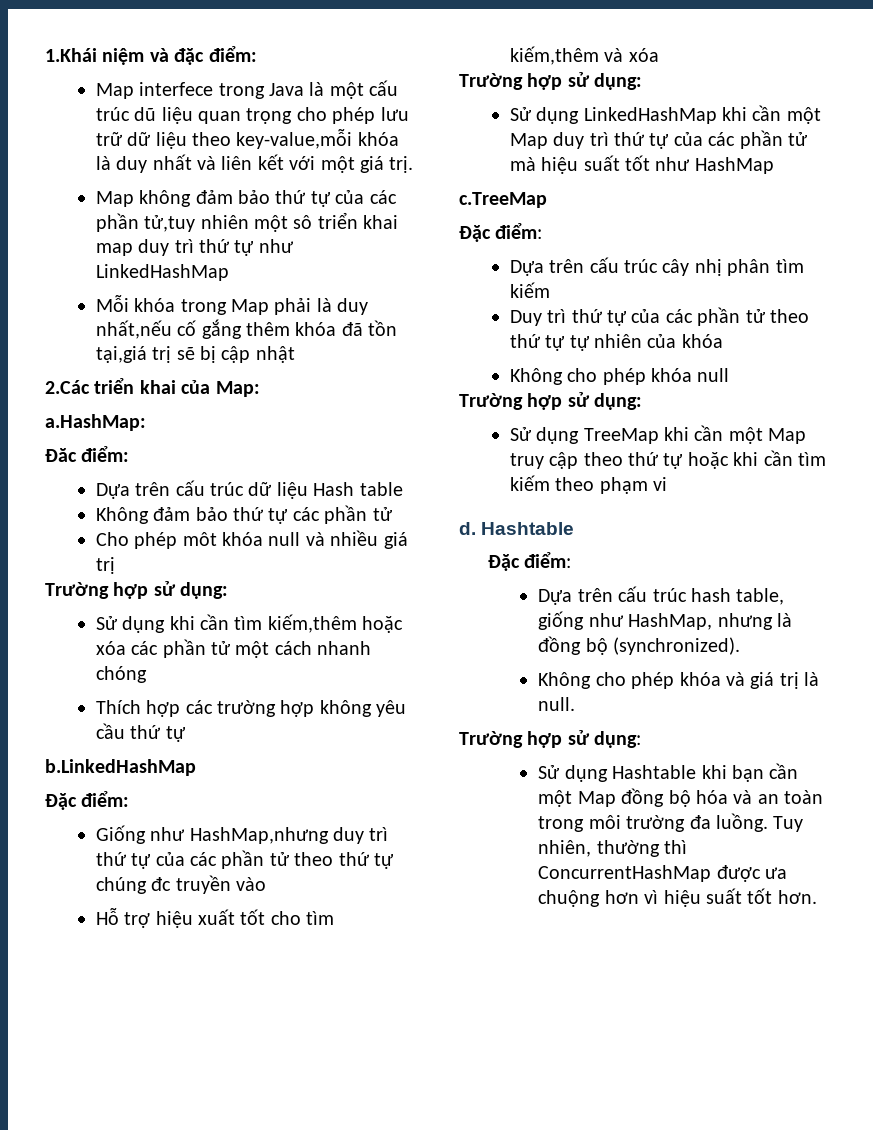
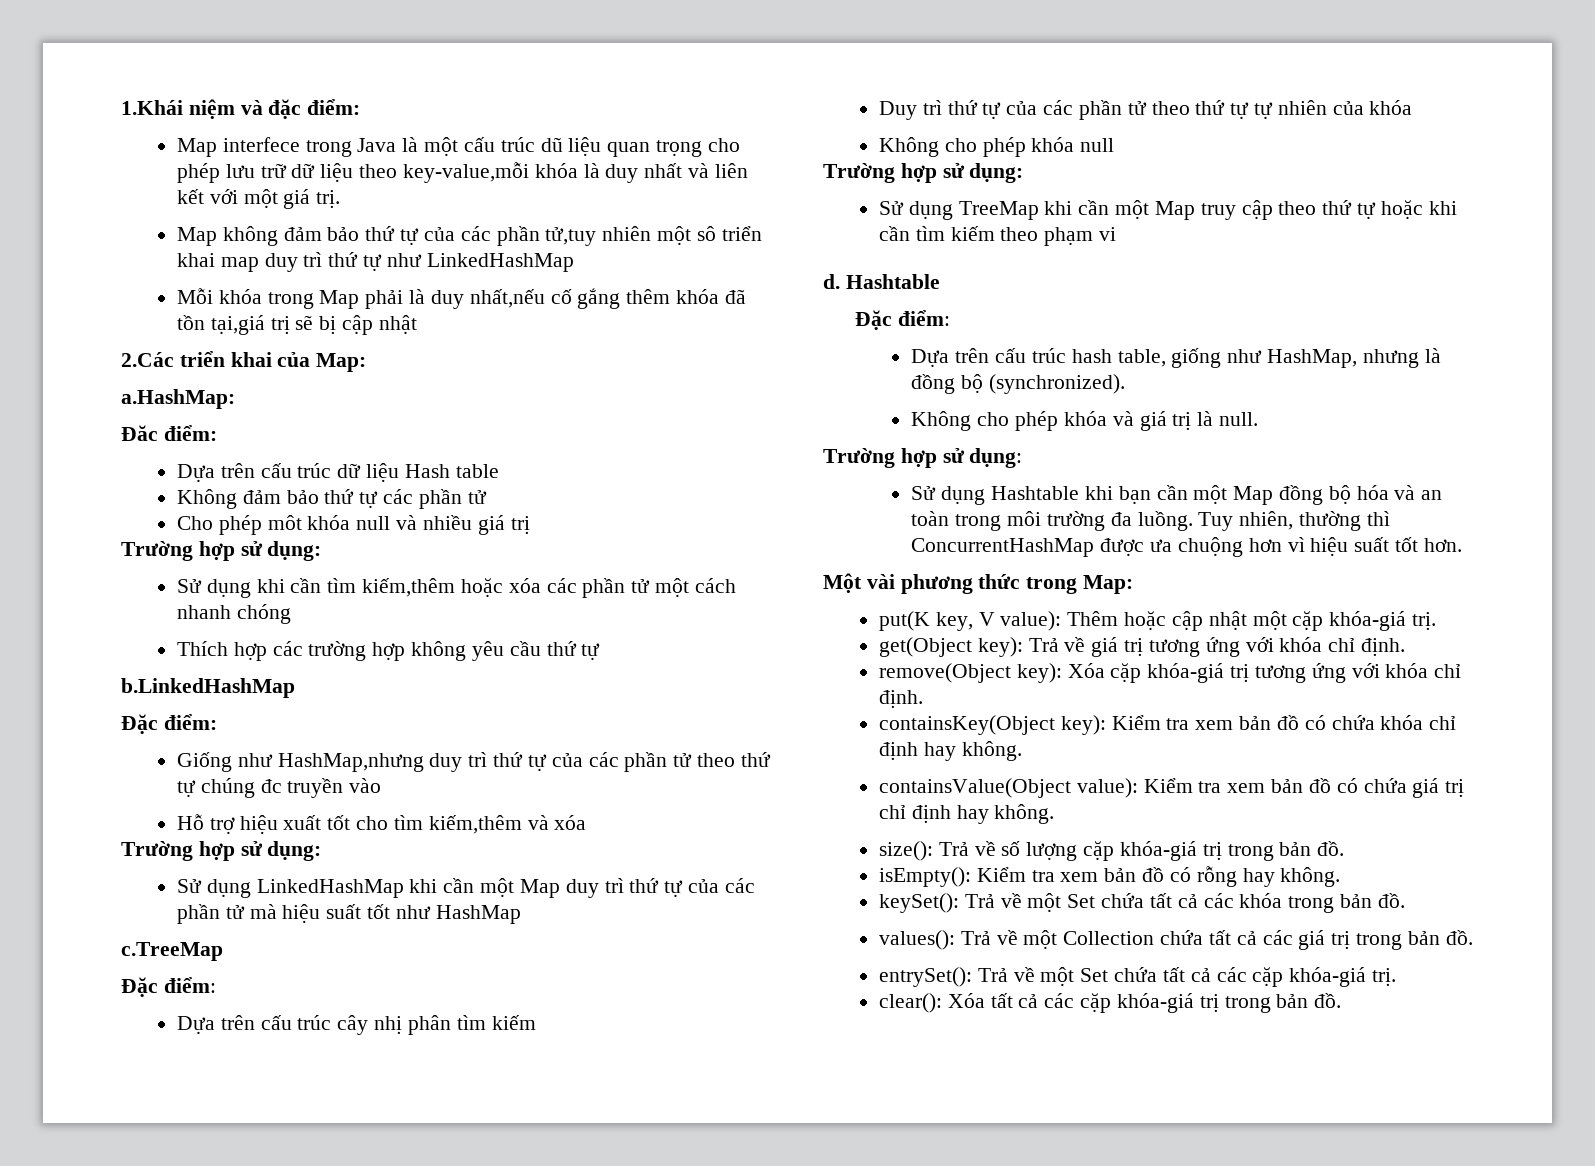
(817, 897) none -> [823,573,1134,594] [879,611,1436,631] [879,637,1405,657] [879,663,1462,683] [879,690,924,708] [879,715,1457,735] [879,741,1022,761] [879,778,1465,798] [879,804,1055,824] [879,841,1345,861] [879,866,1341,887] [879,893,1405,913] [879,930,1473,950] [879,967,1396,987] [879,993,1342,1013] // Một vài phương thức trong Map: // put(K key, V value): Thêm hoặc cập nhật một cặp khóa-giá trị. // get(Object key): Trả về giá trị tương ứng với khóa chỉ định. // remove(Object key): Xóa cặp khóa-giá trị tương ứng với khóa chỉ định. // containsKey(Object key): Kiểm tra xem bản đồ có chứa khóa chỉ định hay không. // containsValue(Object value): Kiểm tra xem bản đồ có chứa giá trị chỉ định hay không. // size(): Trả về số lượng cặp khóa-giá trị trong bản đồ. // isEmpty(): Kiểm tra xem bản đồ có rỗng hay không. // keySet(): Trả về một Set chứa tất cả các khóa trong bản đồ. // values(): Trả về một Collection chứa tất cả các giá trị trong bản đồ. // entrySet(): Trả về một Set chứa tất cả các cặp khóa-giá trị. // clear(): Xóa tất cả các cặp khóa-giá trị trong bản đồ.

